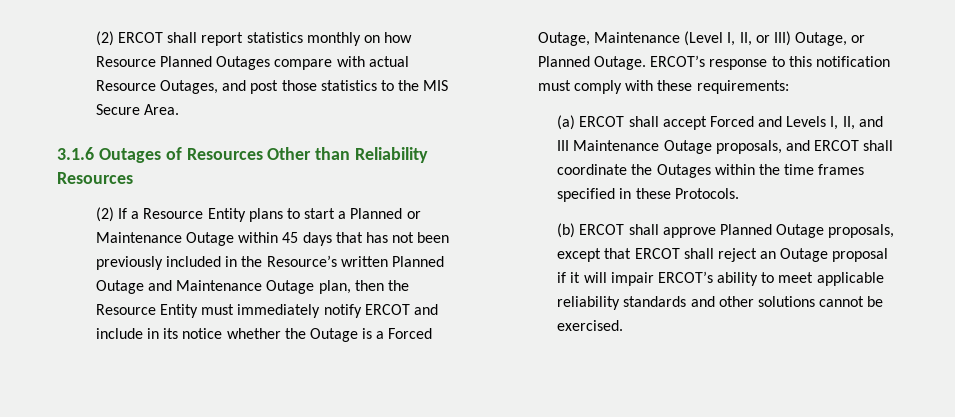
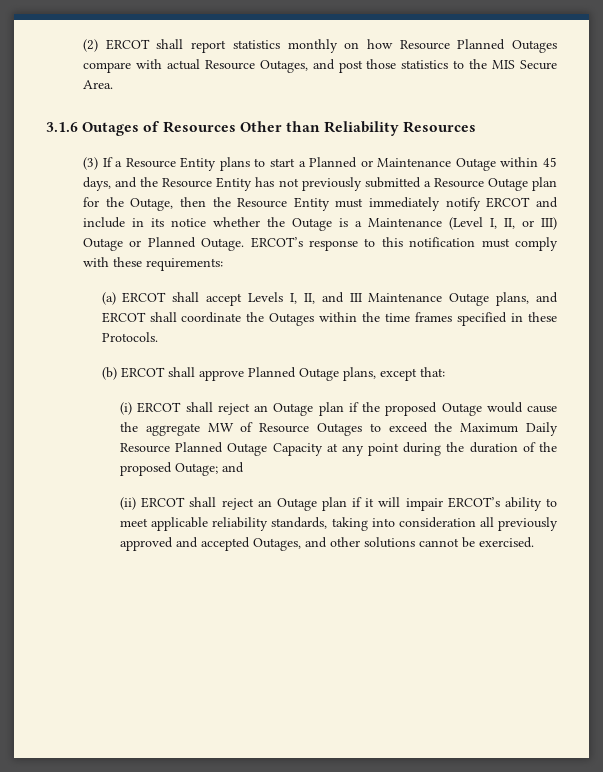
[95,207,114,222] (2) -> [83,157,99,170] (3)
[302,232,450,246] [95,255,444,270] [95,280,351,294] days that has not been previously included in the Resource’s written Planned Outage and Maintenance Outage plan, -> [83,177,557,191] [83,197,174,211] days, and the Resource Entity has not previously submitted a Resource Outage plan for the Outage,
[388,328,433,339] [537,32,590,46] Forced Outage, -> (363, 224) none
[795,32,848,46] Outage, -> [83,238,124,251] Outage
[709,116,783,127] Forced and -> (243, 299) none
[715,140,782,154] proposals, -> [496,292,530,306] plans,
[828,224,895,238] [557,248,889,262] proposals, except that ERCOT shall reject an Outage proposal -> [342,367,445,381] [120,402,557,416] [120,422,559,436] [120,442,557,456] [120,462,245,476] [120,497,347,511] plans, except that: // (i) ERCOT shall reject an Outage plan if the proposed Outage would cause the aggregate MW of Resource Outages to exceed the Maximum Daily Resource Planned Outage Capacity at any point during the duration of the proposed Outage; and // (ii) ERCOT shall reject an Outage plan
[623,296,687,307] standards -> [271,517,558,531] [120,537,302,551] standards, taking into consideration all previously approved and accepted Outages,

